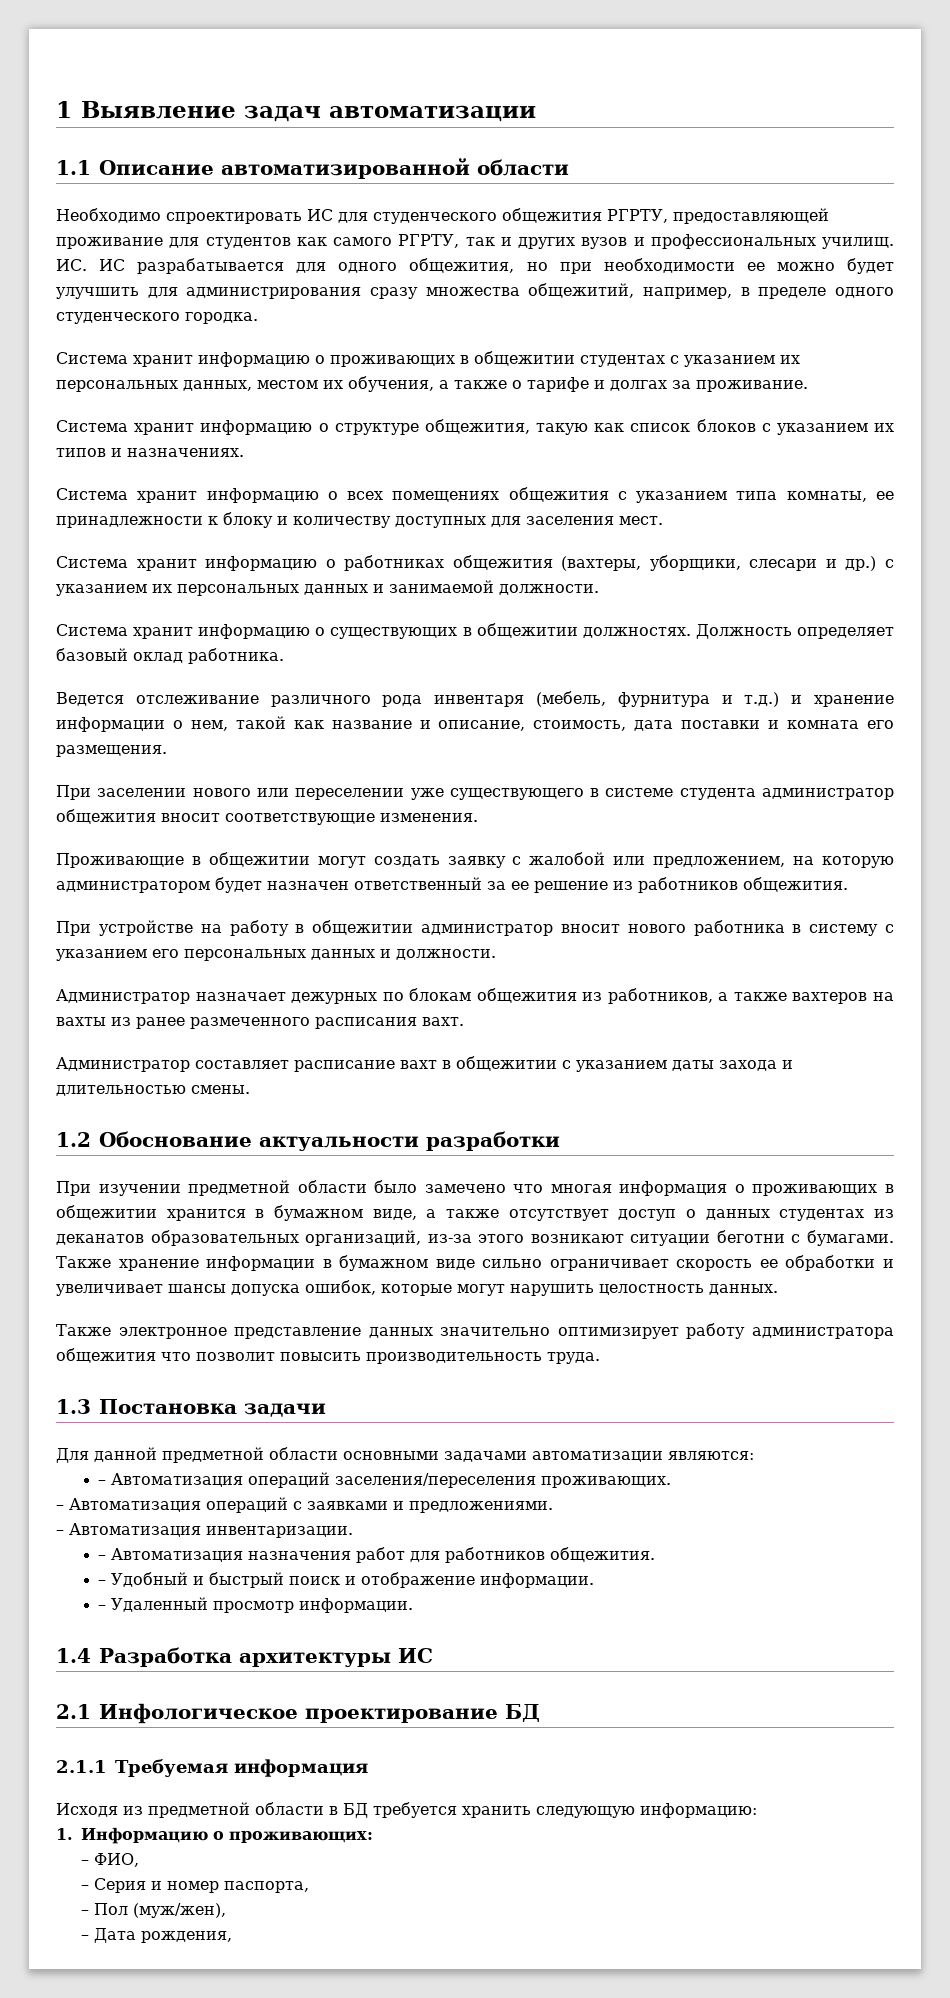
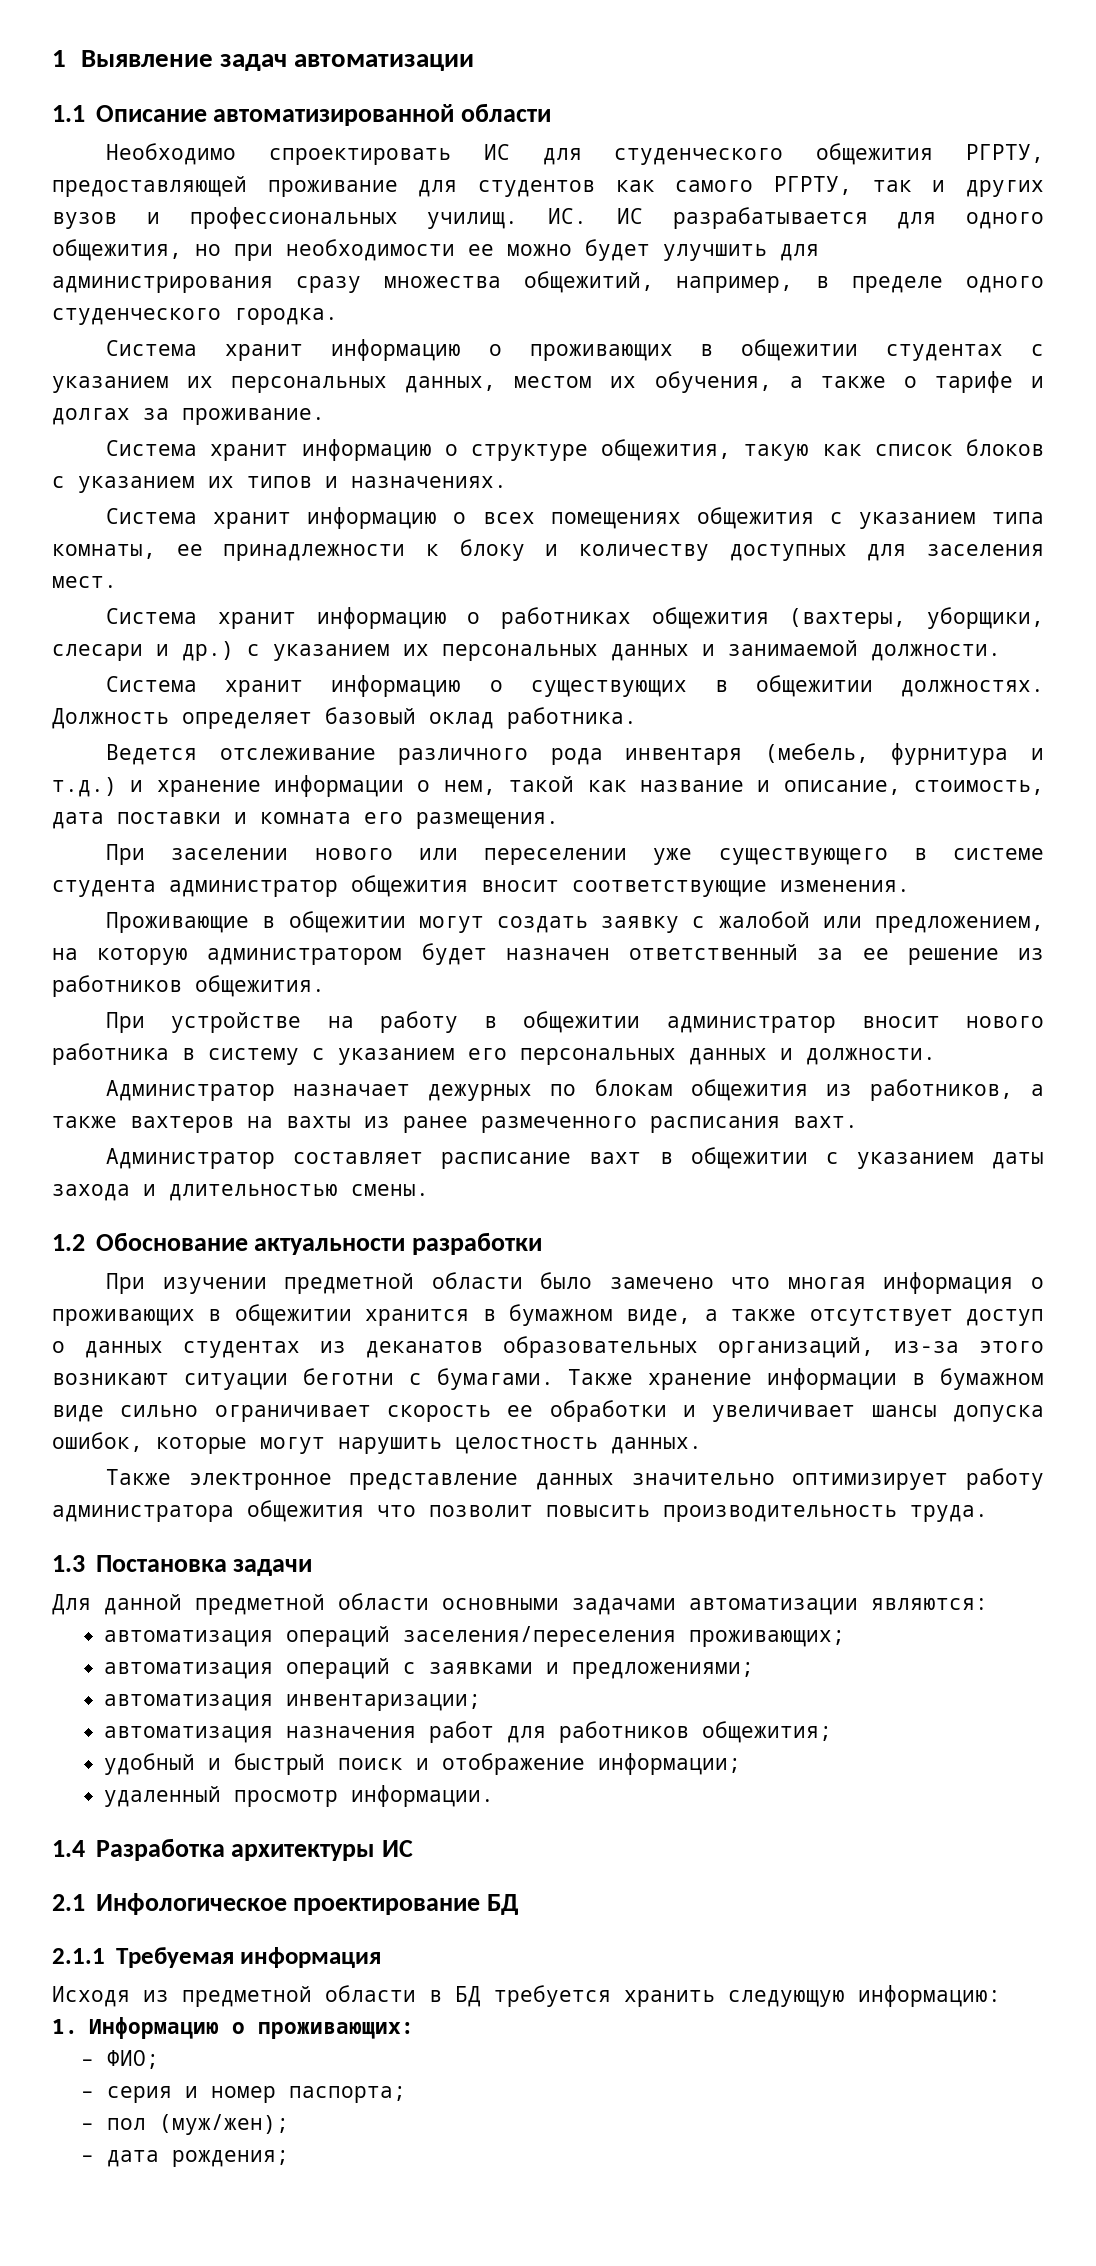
[98,1472,672,1488] [56,1497,553,1513] [56,1523,353,1538] [98,1548,244,1562] – Автоматизация операций заселения/переселения проживающих. // – Автоматизация операций с заявками и предложениями. // – Автоматизация инвентаризации. // – Автоматизация -> [103,1626,845,1647] [103,1658,754,1679] [103,1694,481,1711] [103,1726,273,1743] автоматизация операций заселения/переселения проживающих; // автоматизация операций с заявками и предложениями; // автоматизация инвентаризации; // автоматизация
[550,1547,656,1562] [98,1572,189,1587] общежития. // – Удобный -> [701,1721,832,1743] [103,1753,195,1775] общежития; // удобный
[480,1573,595,1588] [98,1597,209,1612] информации. // – Удаленный -> [597,1753,741,1775] [103,1786,221,1807] информации; // удаленный
[93,1853,139,1867] [80,1878,146,1893] ФИО, // – Серия -> [106,2050,159,2069] [80,2086,172,2103] ФИО; // – серия
[223,1881,309,1893] [80,1903,226,1918] [80,1928,232,1943] паспорта, // – Пол (муж/жен), // – Дата рождения, -> [288,2086,406,2103] [80,2114,289,2135] [80,2150,289,2167] паспорта; // – пол (муж/жен); // – дата рождения;

